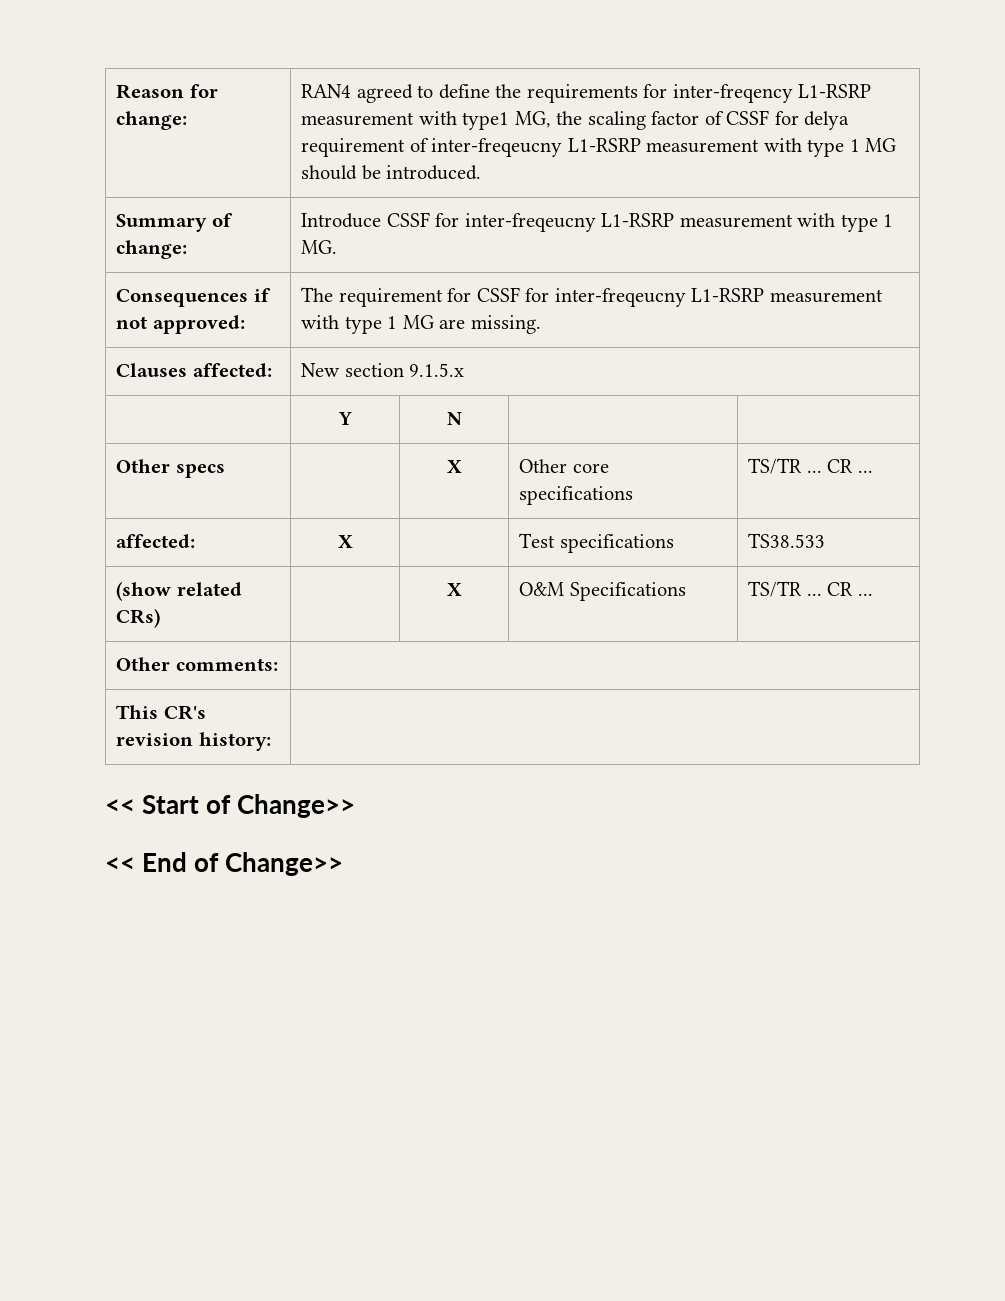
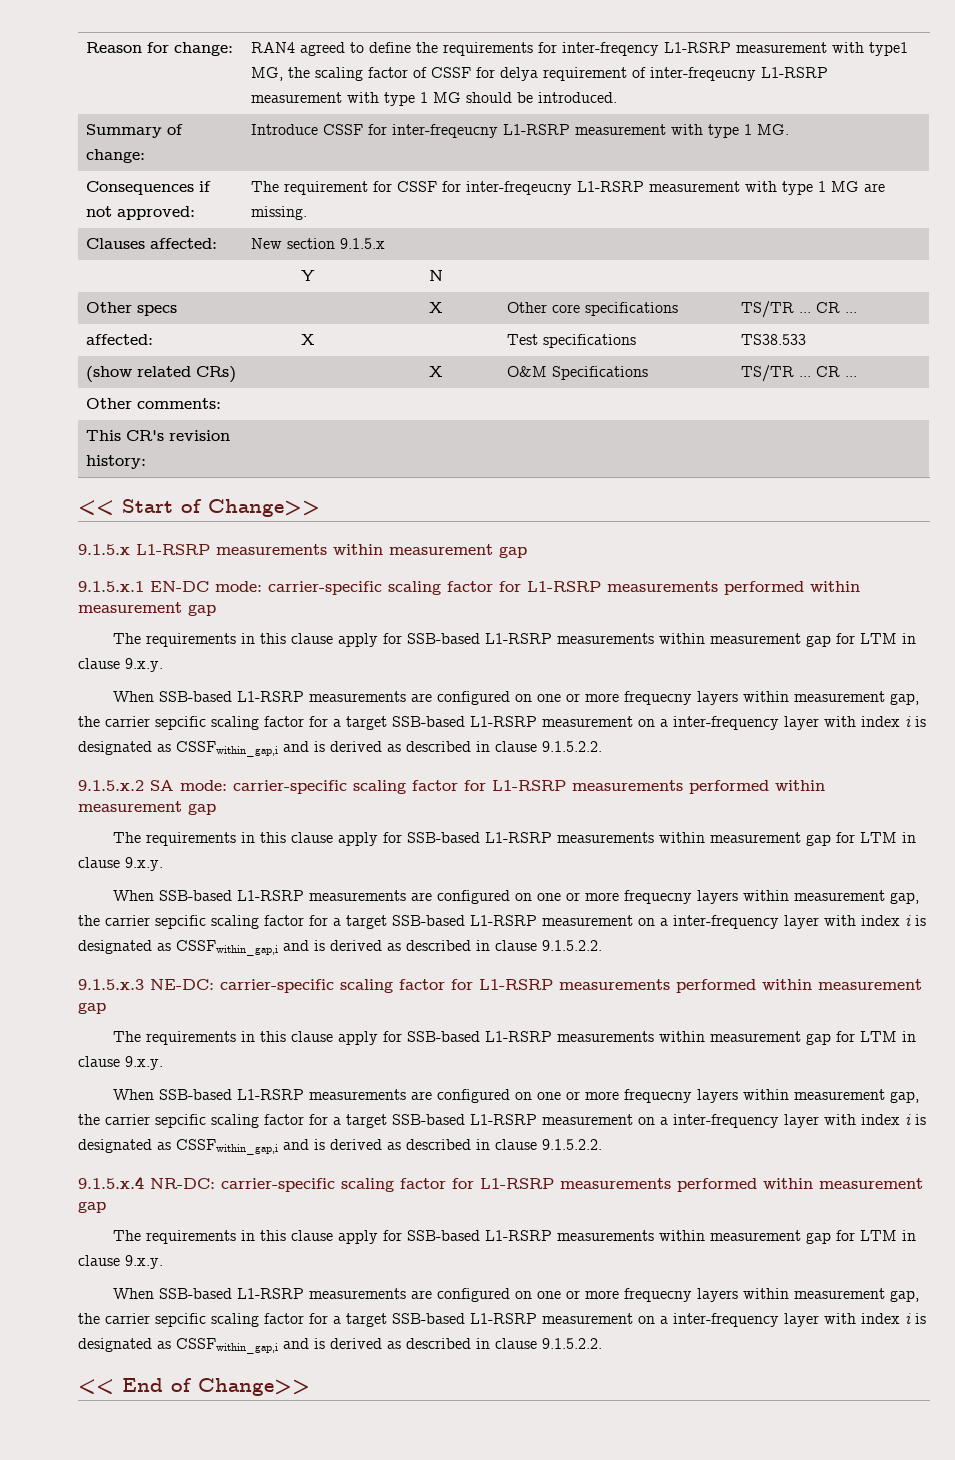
(356, 806) none -> [78,544,527,558] [78,581,860,595] [78,602,216,616] [112,633,916,647] [78,658,163,672] [112,691,919,705] [78,716,926,730] [78,741,602,757] [78,780,825,794] [78,801,216,815] [112,832,916,846] [78,857,163,871] [112,890,919,904] [78,915,926,929] [78,940,602,956] [78,979,922,993] [78,1002,106,1014] [112,1031,916,1045] [78,1056,163,1070] [112,1089,919,1103] [78,1114,926,1128] [78,1139,602,1155] [78,1176,923,1192] [78,1201,106,1213] [112,1230,916,1244] [78,1255,163,1269] [112,1288,919,1302] [78,1313,926,1327] [78,1338,602,1354] // 9.1.5.x L1-RSRP measurements within measurement gap // 9.1.5.x.1 EN-DC mode: carrier-specific scaling factor for L1-RSRP measurements performed within measurement gap // The requirements in this clause apply for SSB-based L1-RSRP measurements within measurement gap for LTM in clause 9.x.y. // When SSB-based L1-RSRP measurements are configured on one or more frequecny layers within measurement gap, the carrier sepcific scaling factor for a target SSB-based L1-RSRP measurement on a inter-frequency layer with index i is designated as CSSFwithin_gap,i and is derived as described in clause 9.1.5.2.2. // 9.1.5.x.2 SA mode: carrier-specific scaling factor for L1-RSRP measurements performed within measurement gap // The requirements in this clause apply for SSB-based L1-RSRP measurements within measurement gap for LTM in clause 9.x.y. // When SSB-based L1-RSRP measurements are configured on one or more frequecny layers within measurement gap, the carrier sepcific scaling factor for a target SSB-based L1-RSRP measurement on a inter-frequency layer with index i is designated as CSSFwithin_gap,i and is derived as described in clause 9.1.5.2.2. // 9.1.5.x.3 NE-DC: carrier-specific scaling factor for L1-RSRP measurements performed within measurement gap // The requirements in this clause apply for SSB-based L1-RSRP measurements within measurement gap for LTM in clause 9.x.y. // When SSB-based L1-RSRP measurements are configured on one or more frequecny layers within measurement gap, the carrier sepcific scaling factor for a target SSB-based L1-RSRP measurement on a inter-frequency layer with index i is designated as CSSFwithin_gap,i and is derived as described in clause 9.1.5.2.2. // 9.1.5.x.4 NR-DC: carrier-specific scaling factor for L1-RSRP measurements performed within measurement gap // The requirements in this clause apply for SSB-based L1-RSRP measurements within measurement gap for LTM in clause 9.x.y. // When SSB-based L1-RSRP measurements are configured on one or more frequecny layers within measurement gap, the carrier sepcific scaling factor for a target SSB-based L1-RSRP measurement on a inter-frequency layer with index i is designated as CSSFwithin_gap,i and is derived as described in clause 9.1.5.2.2.

